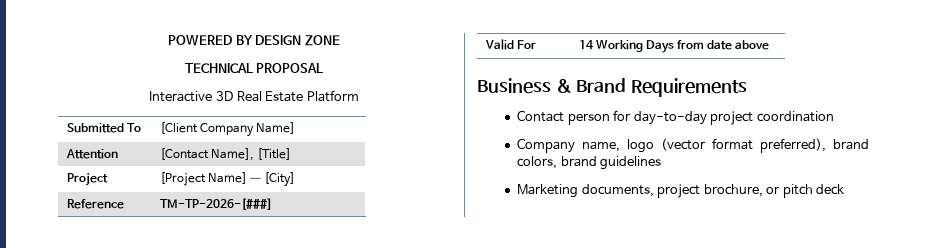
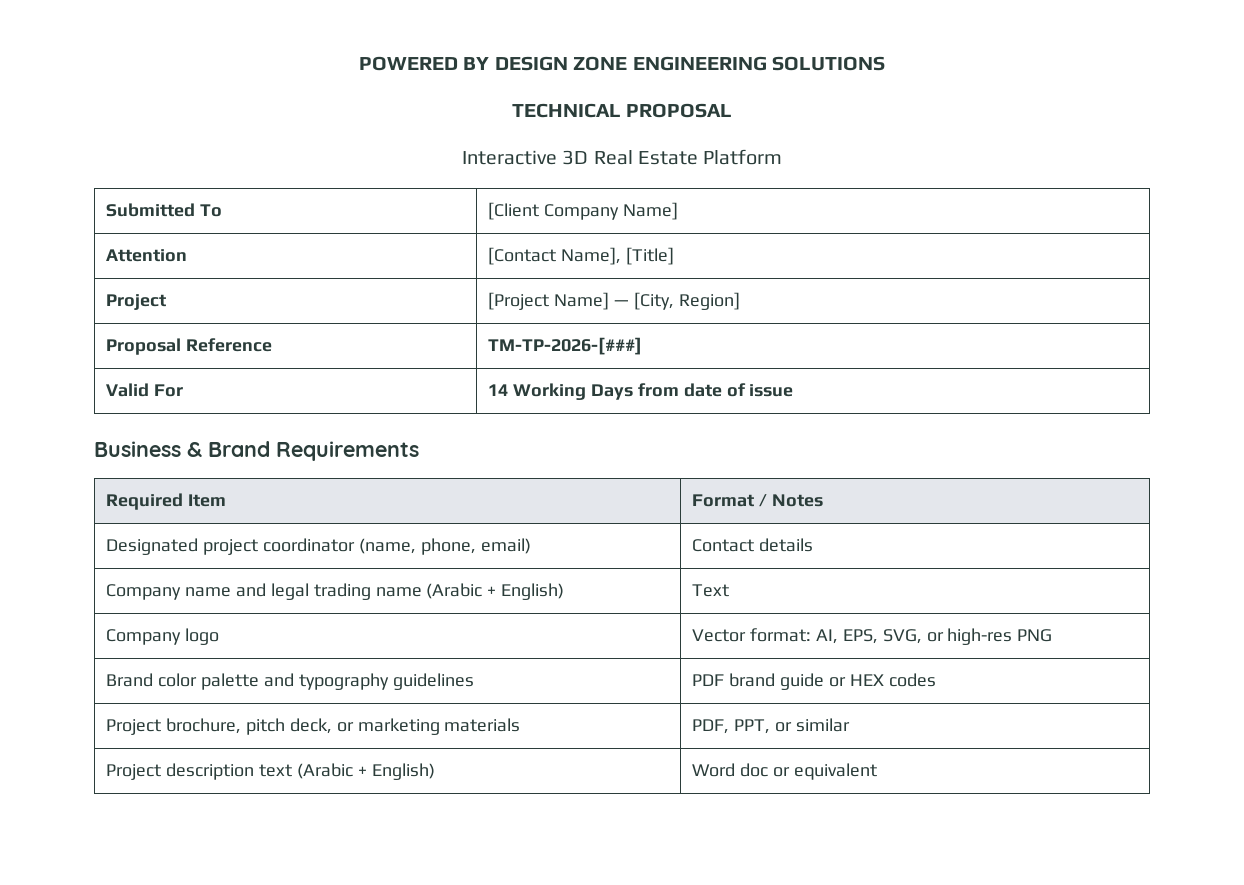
(340, 40) none -> [632,56,885,71] ENGINEERING SOLUTIONS
[264,172,296,187] [City] // -> [633,292,740,310] [106,338,182,355] [City, Region] // Proposal
[735,40,770,50] above -> [726,383,794,397] of issue
[517,110,834,125] [517,138,869,153] [517,156,662,170] [517,184,845,198] // Contact person for day-to-day project coordination // Company name, logo (vector format preferred), brand colors, brand guidelines // Marketing documents, project brochure, or pitch deck -> [106,493,227,510] [692,494,824,507] [106,538,531,555] [692,538,814,552] [106,583,565,600] [692,584,730,597] [106,628,220,645] [692,628,1053,645] [106,673,474,690] [692,673,936,690] [106,718,521,735] [692,718,850,734] [106,763,435,780] [692,763,877,780] // Required Item | Format / Notes // Designated project coordinator (name, phone, email) | Contact details // Company name and legal trading name (Arabic + English) | Text // Company logo | Vector format: AI, EPS, SVG, or high-res PNG // Brand color palette and typography guidelines | PDF brand guide or HEX codes // Project brochure, pitch deck, or marketing materials | PDF, PPT, or similar // Project description text (Arabic + English) | Word doc or equivalent

